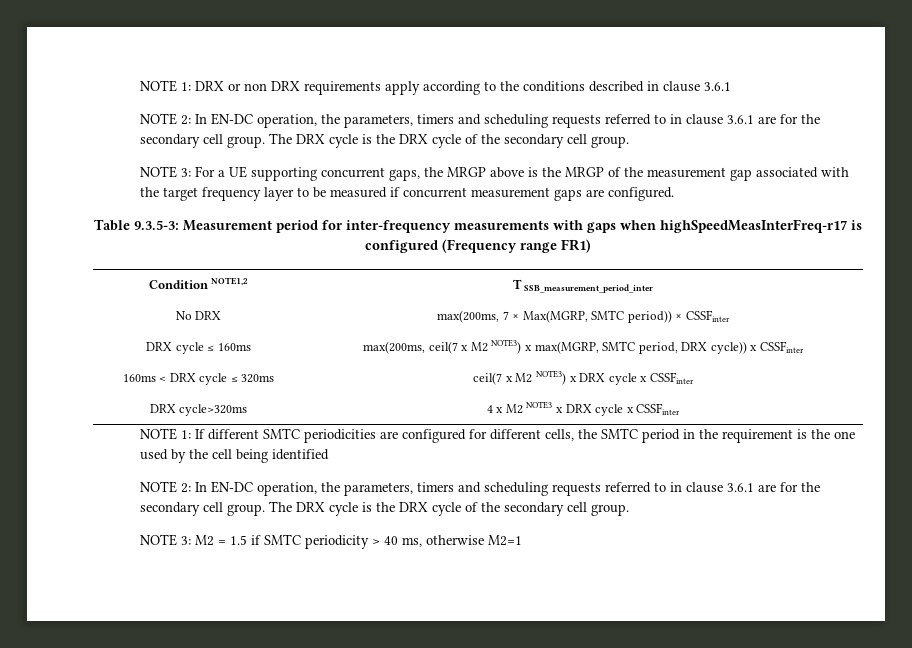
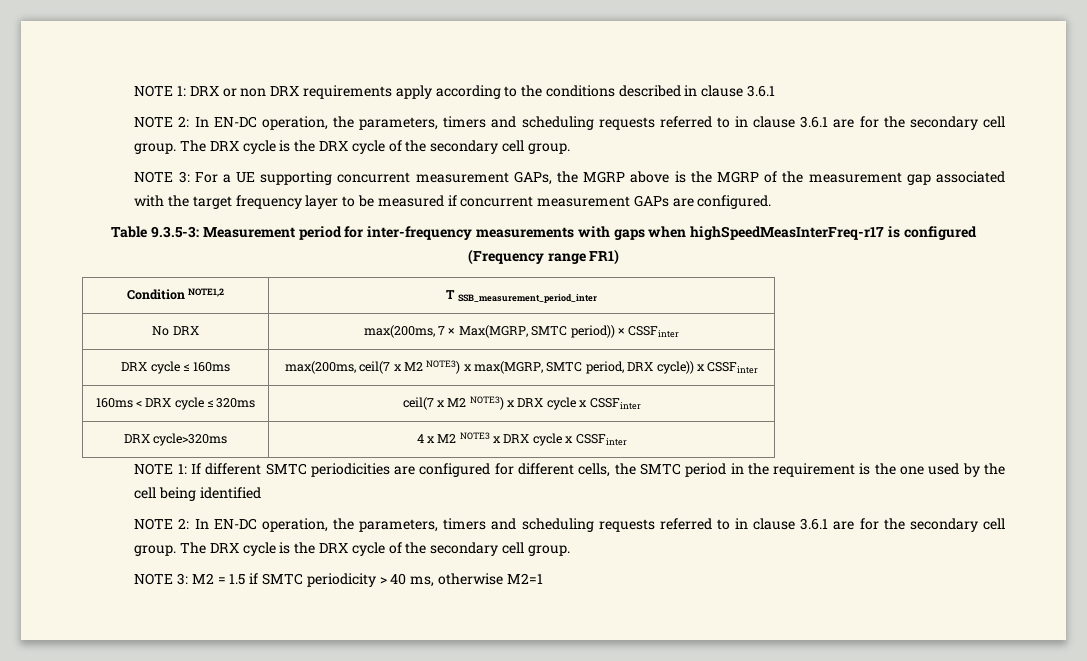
[388,167,486,181] gaps, the MRGP -> [415,171,626,185] measurement GAPs, the MGRP
[564,167,604,177] MRGP -> [717,171,760,183] MGRP
[553,189,582,201] gaps -> [633,195,669,207] GAPs

